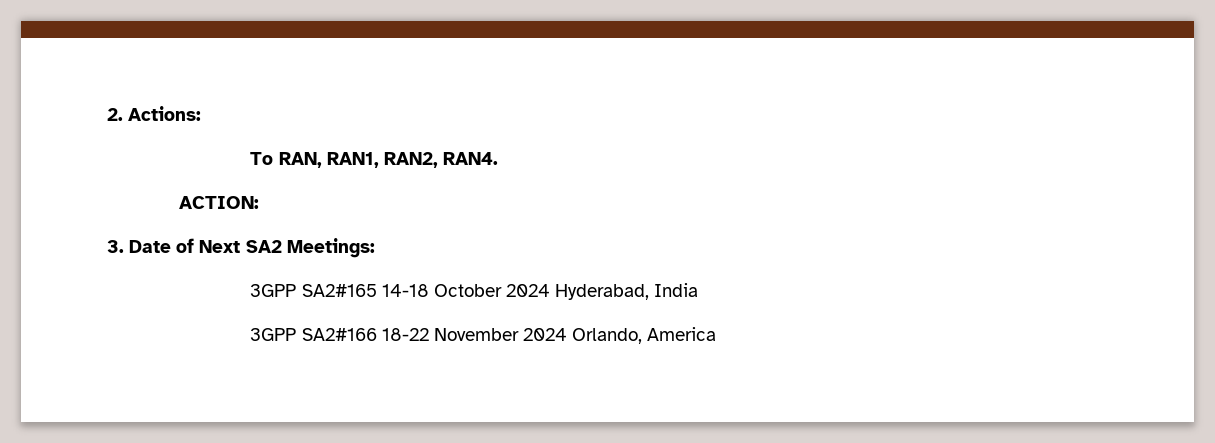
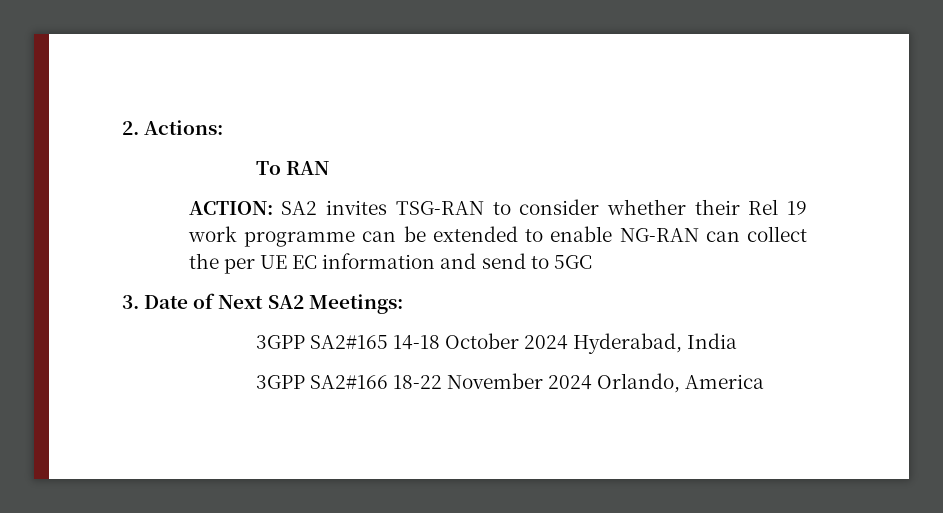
[278,152,499,168] [178,196,259,209] RAN, RAN1, RAN2, RAN4. // ACTION: -> [285,161,329,175] [188,199,807,215] [187,226,807,247] [188,253,592,274] RAN // ACTION: SA2 invites TSG-RAN to consider whether their Rel 19 work programme can be extended to enable NG-RAN can collect the per UE EC information and send to 5GC

